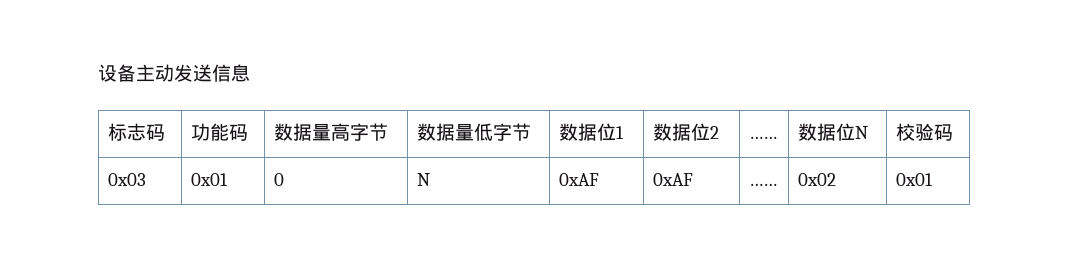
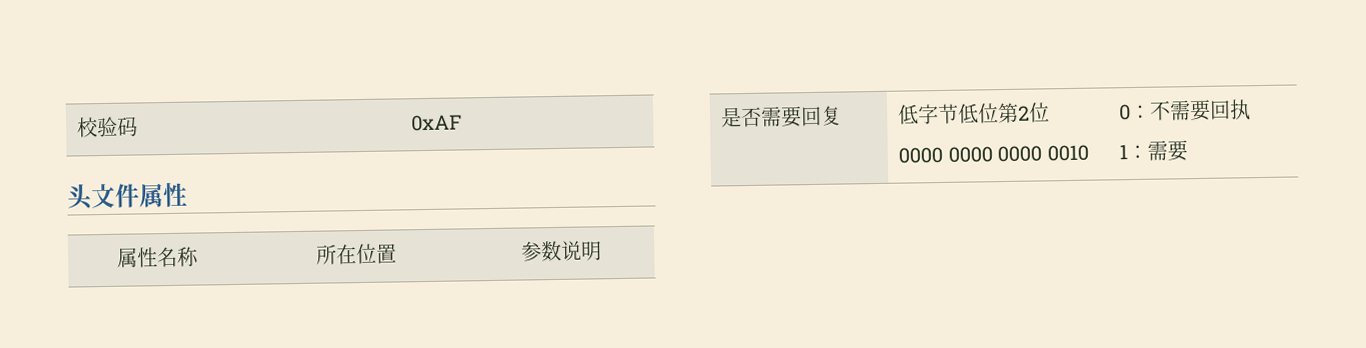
[98,64,250,82] [107,123,165,141] [190,123,248,141] [273,123,388,141] [416,123,531,141] [558,123,624,141] [652,123,719,141] [748,136,777,139] [797,123,868,141] [895,123,953,141] [107,173,146,186] [190,173,228,186] [273,173,284,186] [416,173,430,186] [558,173,599,186] [652,173,693,186] [748,183,777,186] [797,173,836,186] [895,173,933,186] 设备主动发送信息 // 标志码 | 功能码 | 数据量高字节 | 数据量低字节 | 数据位1 | 数据位2 | …… | 数据位N | 校验码 // 0x03 | 0x01 | 0 | N | 0xAF | 0xAF | …… | 0x02 | 0x01 -> [77,116,139,138] [411,114,463,132] [67,182,188,210] [117,246,199,268] [316,243,397,265] [520,240,602,262] [720,105,843,128] [897,102,1051,125] [898,144,1089,164] [1118,99,1252,122] [1119,140,1189,162] 校验码 | 0xAF // 头文件属性 // 属性名称 | 所在位置 | 参数说明 // 是否需要回复 | 低字节低位第2位 // 0000 0000 0000 0010 | 0：不需要回执 // 1：需要

